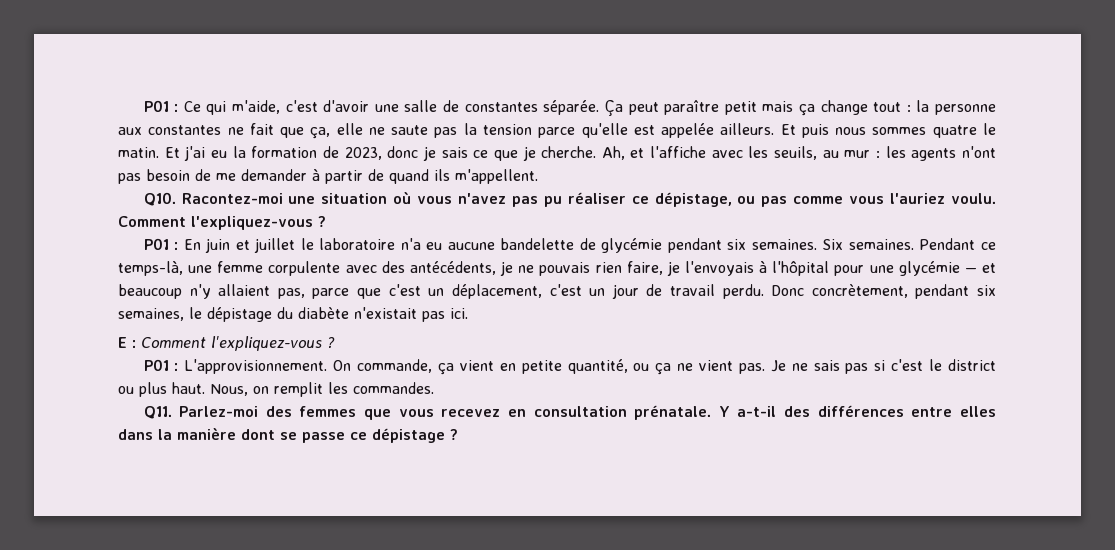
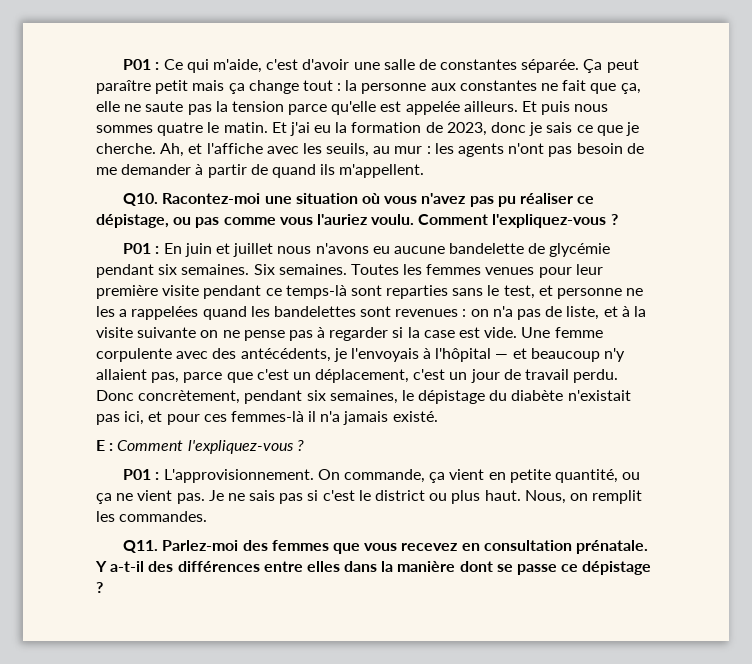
[300,238,421,250] le laboratoire n'a -> [277,243,369,254] nous n'avons
[919,238,996,250] [118,261,213,276] Pendant ce temps-là, une -> [350,264,603,278] [96,285,644,299] [96,306,646,320] [96,327,551,341] Toutes les femmes venues pour leur première visite pendant ce temps-là sont reparties sans le test, et personne ne les a rappelées quand les bandelettes sont revenues : on n'a pas de liste, et à la visite suivante on ne pense pas à regarder si la case est vide. Une
[518,261,960,276] ne pouvais rien faire, je l'envoyais à l'hôpital pour une glycémie -> [350,348,492,362] l'envoyais à l'hôpital
[450,308,468,319] ici. -> [124,411,438,425] ici, et pour ces femmes-là il n'a jamais existé.

